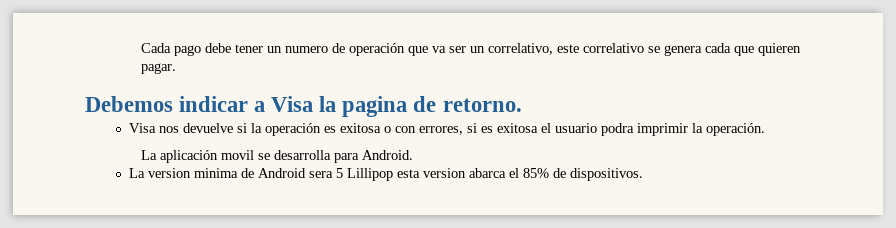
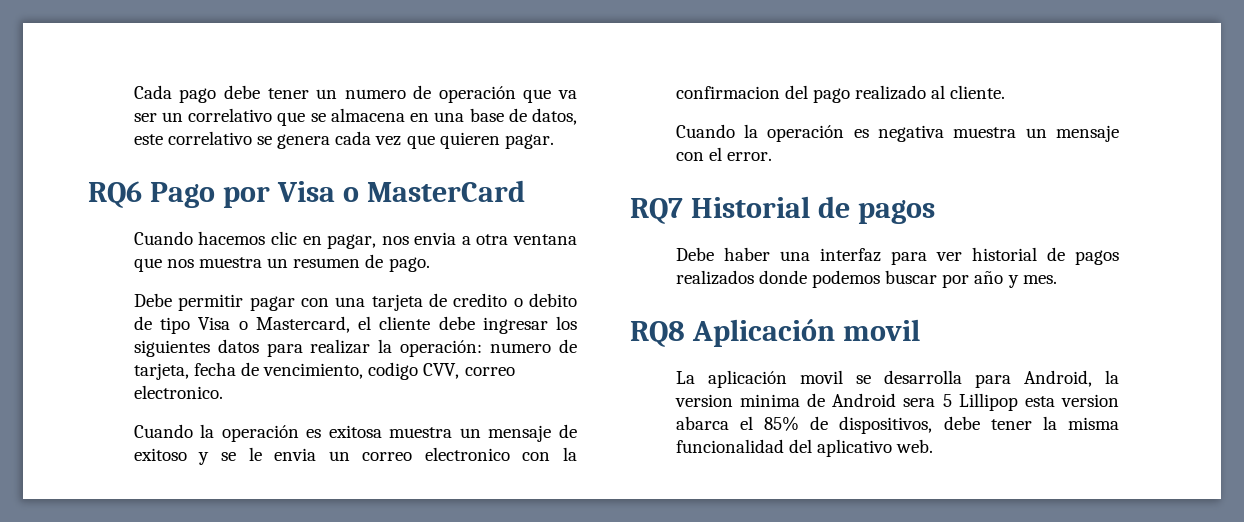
[487,43,553,55] correlativo, -> [188,108,577,126] correlativo que se almacena en una base de datos,
(731, 48) none -> [375,136,402,146] vez
[85,96,522,117] [128,123,765,136] Debemos indicar a Visa la pagina de retorno. // Visa nos devuelve si la operación es exitosa o con errores, si es exitosa el usuario podra imprimir la operación. -> [88,180,525,208] [133,231,577,249] [133,254,430,272] [133,293,578,311] [133,316,577,334] [133,339,577,357] [133,362,515,380] [133,385,223,399] [133,424,577,442] [133,447,577,465] [675,85,1006,103] [675,124,1119,142] [675,147,773,161] [630,196,935,224] [675,247,1119,265] [675,270,1057,288] [630,319,920,347] RQ6 Pago por Visa o MasterCard // Cuando hacemos clic en pagar, nos envia a otra ventana que nos muestra un resumen de pago. // Debe permitir pagar con una tarjeta de credito o debito de tipo Visa o Mastercard, el cliente debe ingresar los siguientes datos para realizar la operación: numero de tarjeta, fecha de vencimiento, codigo CVV, correo electronico. // Cuando la operación es exitosa muestra un mensaje de exitoso y se le envia un correo electronico con la confirmacion del pago realizado al cliente. // Cuando la operación es negativa muestra un mensaje con el error. // RQ7 Historial de pagos // Debe haber una interfaz para ver historial de pagos realizados donde podemos buscar por año y mes. // RQ8 Aplicación movil
[361,150,413,160] [128,168,145,178] Android. // La -> [1023,370,1119,387] Android, la
[569,168,643,181] dispositivos. -> [839,416,1119,434] [675,439,934,457] dispositivos, debe tener la misma funcionalidad del aplicativo web.

